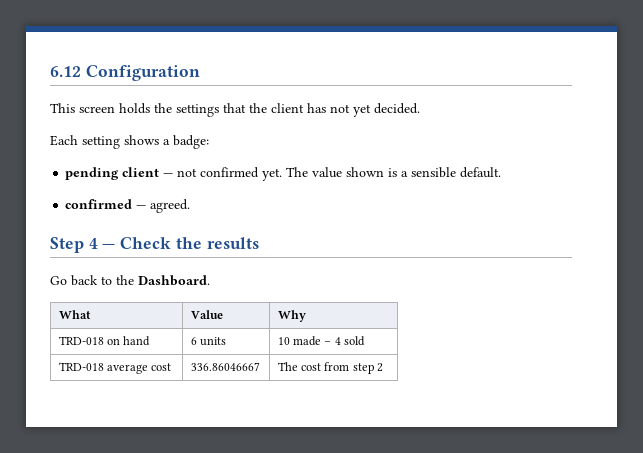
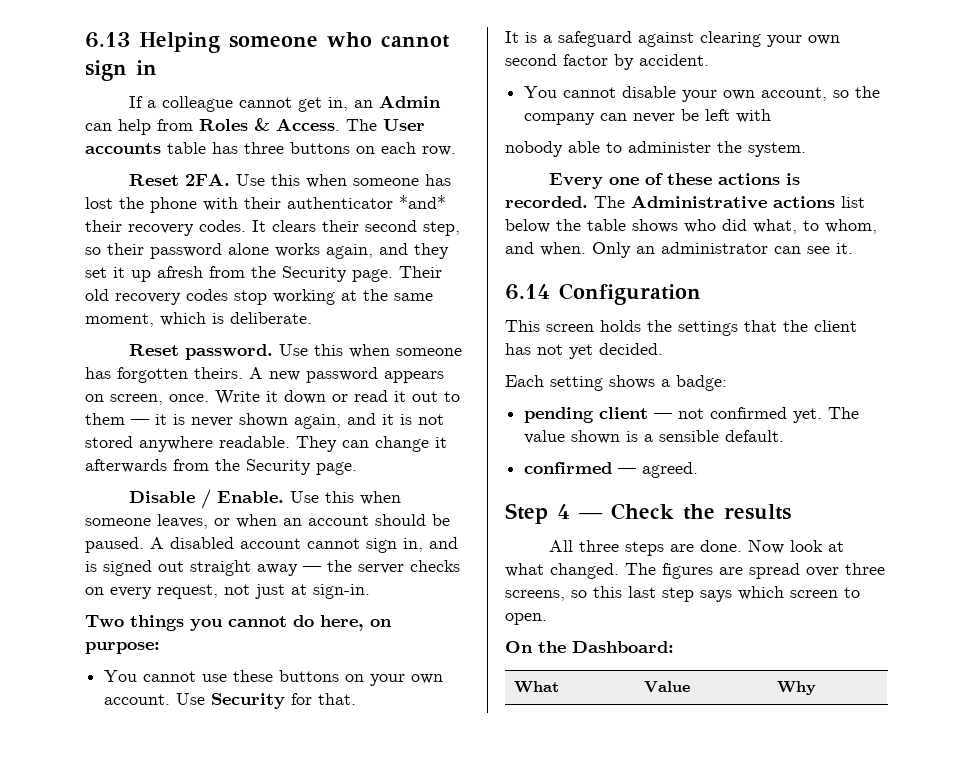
[50,66,81,77] 6.12 -> [85,32,450,53] [85,60,157,81] [128,95,441,112] [85,118,425,135] [85,142,456,156] [128,173,451,188] [85,195,446,213] [85,220,460,236] [85,243,449,259] [85,266,442,282] [85,289,433,305] [85,312,312,327] [128,344,462,360] [85,367,444,383] [85,390,460,405] [85,413,444,429] [85,436,447,452] [85,459,357,475] [128,489,401,509] [85,514,450,529] [85,537,458,553] [85,560,460,576] [85,584,370,599] [85,615,392,631] [85,642,160,654] [104,670,444,686] [104,693,357,709] [505,31,840,47] [505,54,709,70] [524,86,881,102] [524,109,772,125] [505,141,806,157] [548,173,800,189] [505,195,865,209] [505,219,877,234] [505,242,853,258] [505,284,550,300] 6.13 Helping someone who cannot sign in // If a colleague cannot get in, an Admin can help from Roles & Access. The User accounts table has three buttons on each row. // Reset 2FA. Use this when someone has lost the phone with their authenticator *and* their recovery codes. It clears their second step, so their password alone works again, and they set it up afresh from the Security page. Their old recovery codes stop working at the same moment, which is deliberate. // Reset password. Use this when someone has forgotten theirs. A new password appears on screen, once. Write it down or read it out to them — it is never shown again, and it is not stored anywhere readable. They can change it afterwards from the Security page. // Disable / Enable. Use this when someone leaves, or when an account should be paused. A disabled account cannot sign in, and is signed out straight away — the server checks on every request, not just at sign-in. // Two things you cannot do here, on purpose: // You cannot use these buttons on your own account. Use Security for that. // It is a safeguard against clearing your own second factor by accident. // You cannot disable your own account, so the company can never be left with // nobody able to administer the system. // Every one of these actions is recorded. The Administrative actions list below the table shows who did what, to whom, and when. Only an administrator can see it. // 6.14
[50,275,210,286] [58,310,91,319] [190,310,223,319] [277,310,306,322] [58,336,151,346] [190,337,226,346] [277,336,366,346] [58,362,172,374] [190,362,260,371] [277,362,384,374] Go back to the Dashboard. // What | Value | Why // TRD-018 on hand | 6 units | 10 made − 4 sold // TRD-018 average cost | 336.86046667 | The cost from step 2 -> [548,539,844,556] [505,563,885,579] [505,586,860,602] [505,613,547,625] [505,641,674,653] [513,681,559,693] [643,681,690,693] [776,681,816,695] All three steps are done. Now look at what changed. The figures are spread over three screens, so this last step says which screen to open. // On the Dashboard: // What | Value | Why

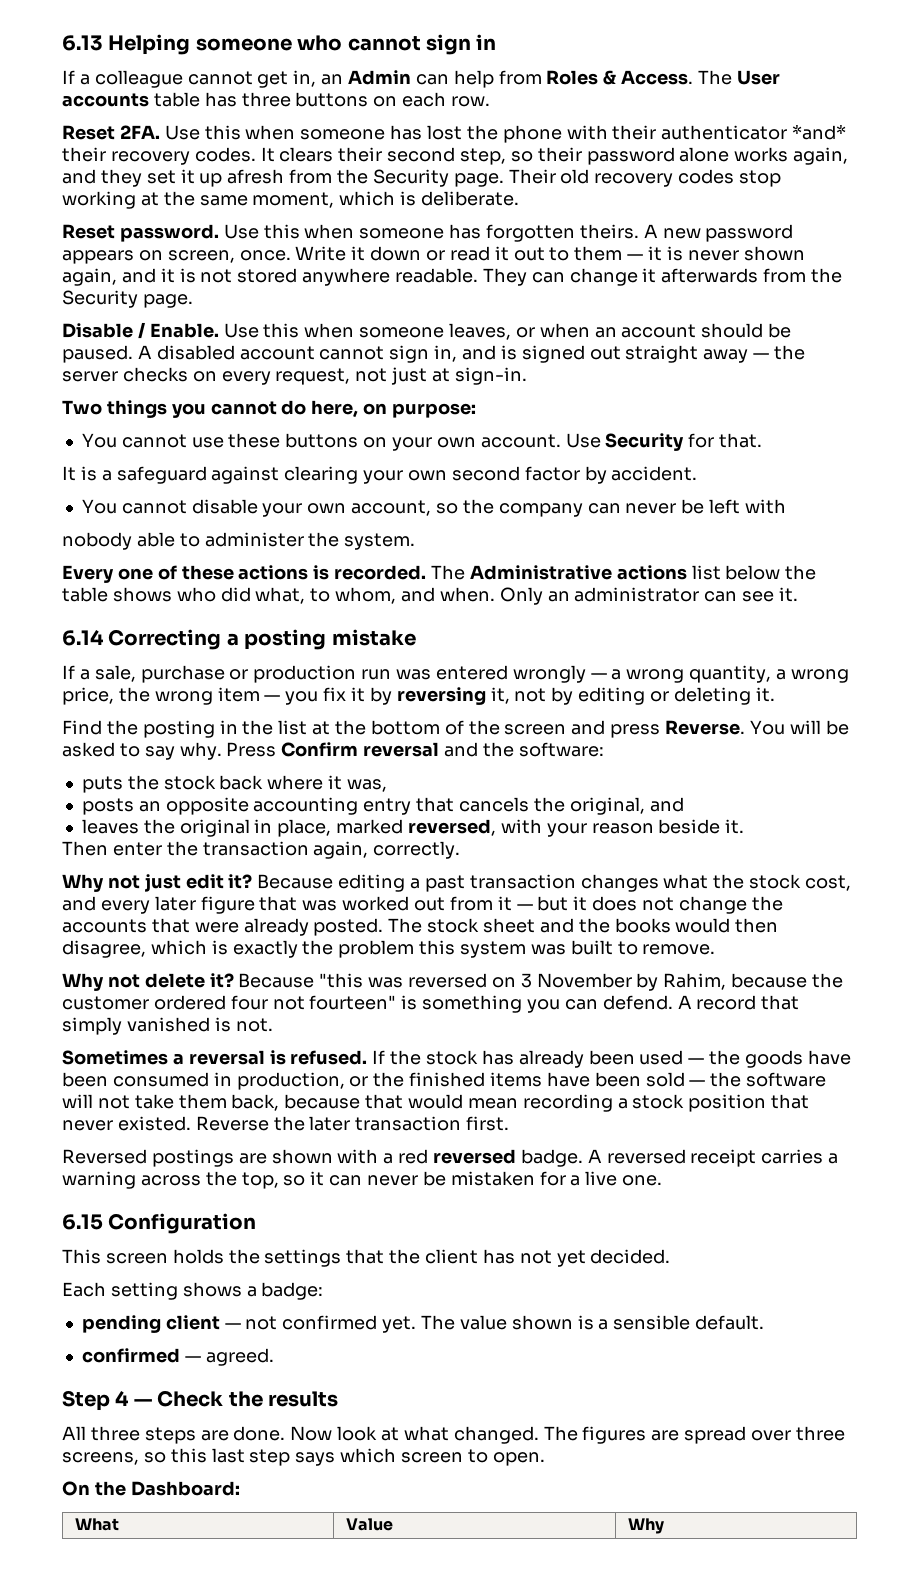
(550, 292) none -> [108,629,416,650] [62,665,849,683] [62,687,775,705] [62,720,849,738] [62,742,604,760] [81,775,387,793] [81,797,684,815] [81,819,745,837] [62,841,461,859] [62,874,852,892] [62,896,783,914] [62,918,779,936] [62,940,716,958] [62,973,844,991] [62,995,800,1013] [62,1017,273,1035] [62,1050,851,1068] [62,1072,827,1090] [62,1094,810,1112] [62,1116,510,1131] [62,1149,839,1167] [62,1171,663,1189] [62,1214,103,1230] Correcting a posting mistake // If a sale, purchase or production run was entered wrongly — a wrong quantity, a wrong price, the wrong item — you fix it by reversing it, not by editing or deleting it. // Find the posting in the list at the bottom of the screen and press Reverse. You will be asked to say why. Press Confirm reversal and the software: // puts the stock back where it was, // posts an opposite accounting entry that cancels the original, and // leaves the original in place, marked reversed, with your reason beside it. // Then enter the transaction again, correctly. // Why not just edit it? Because editing a past transaction changes what the stock cost, and every later figure that was worked out from it — but it does not change the accounts that were already posted. The stock sheet and the books would then disagree, which is exactly the problem this system was built to remove. // Why not delete it? Because "this was reversed on 3 November by Rahim, because the customer ordered four not fourteen" is something you can defend. A record that simply vanished is not. // Sometimes a reversal is refused. If the stock has already been used — the goods have been consumed in production, or the finished items have been sold — the software will not take them back, because that would mean recording a stock position that never existed. Reverse the later transaction first. // Reversed postings are shown with a red reversed badge. A reversed receipt carries a warning across the top, so it can never be mistaken for a live one. // 6.15

